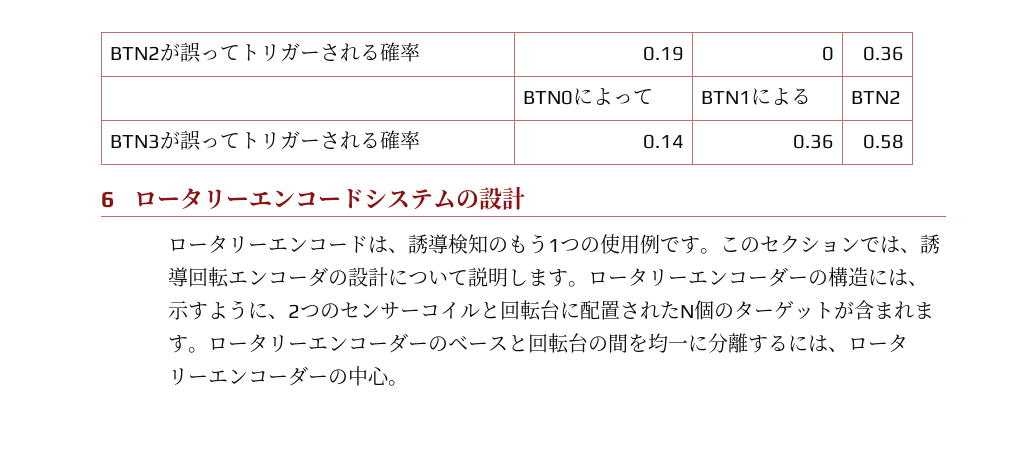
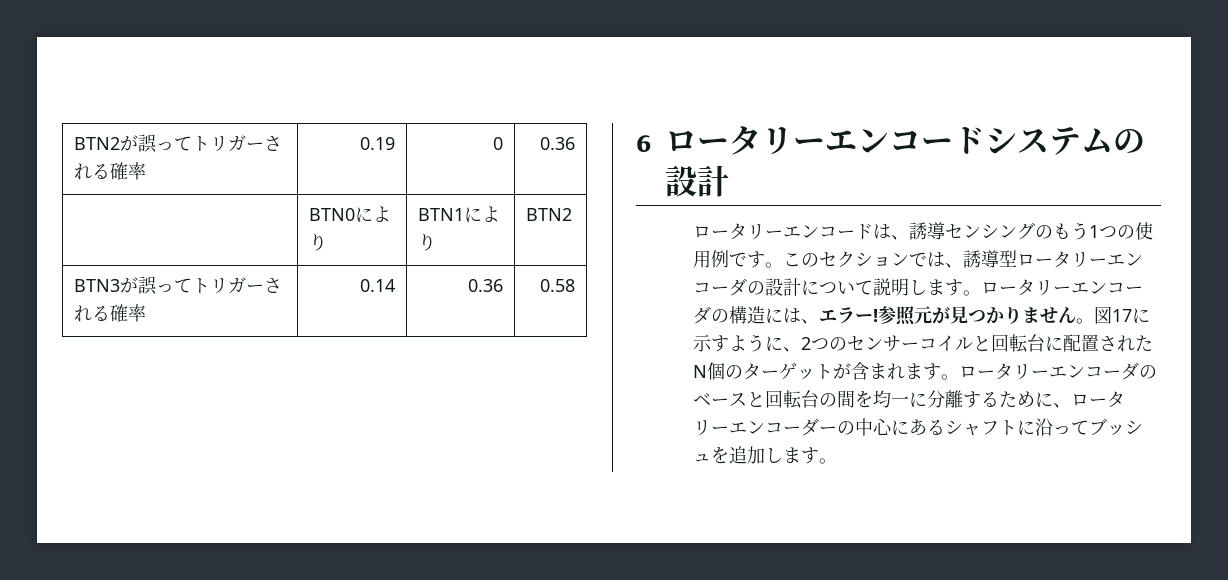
[613,89,654,104] って -> [309,233,328,251] り
[791,88,812,105] る -> [418,233,437,251] り
[447,234,488,254] 検知 -> [945,222,1036,240] センシング
[187,267,229,288] 回転 -> [999,250,1108,268] 型ロータリー
[787,276,808,285] ー -> (712, 315) none
(928, 283) none -> [819,306,1151,326] エラー!参照元が見つかりません。図17に
[407,342,428,351] ー -> (1140, 371) none
[787,335,828,352] には -> [999,391,1054,408] ために
(390, 375) none -> [891,418,1144,436] [693,446,820,464] にあるシャフトに沿ってブッシュを追加します

